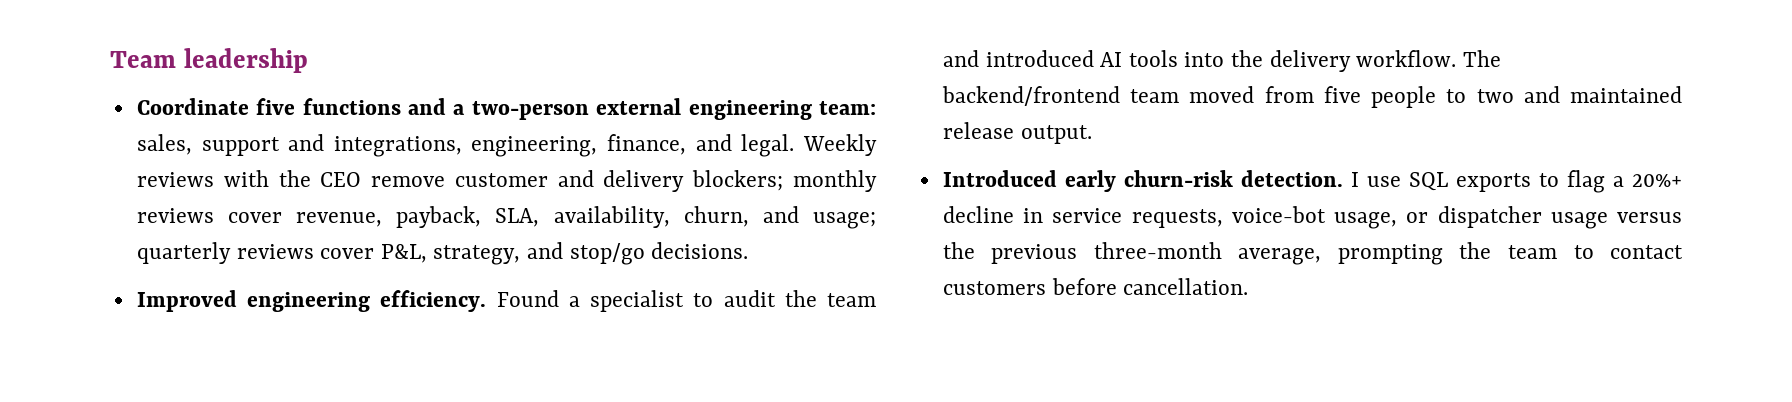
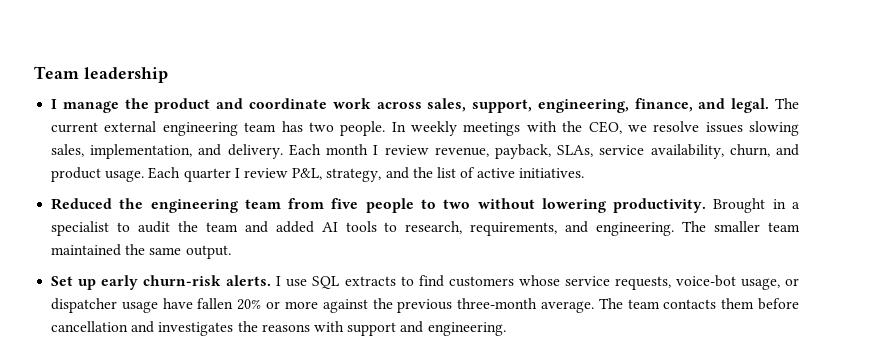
[136,98,877,120] [136,134,878,157] [136,170,877,192] [136,206,877,229] [136,242,749,265] [136,290,559,312] Coordinate five functions and a two-person external engineering team: sales, support and integrations, engineering, finance, and legal. Weekly reviews with the CEO remove customer and delivery blockers; monthly reviews cover revenue, payback, SLA, availability, churn, and usage; quarterly reviews cover P&L, strategy, and stop/go decisions. // Improved engineering efficiency. Found -> [51,98,799,113] [51,121,800,136] [51,144,800,159] [51,167,585,182] [51,198,786,213] I manage the product and coordinate work across sales, support, engineering, finance, and legal. The current external engineering team has two people. In weekly meetings with the CEO, we resolve issues slowing sales, implementation, and delivery. Each month I review revenue, payback, SLAs, service availability, churn, and product usage. Each quarter I review P&L, strategy, and the list of active initiatives. // Reduced the engineering team from five people to two without lowering productivity. Brought in
[985,50,1094,67] introduced -> [275,221,314,233] added
[1184,50,1501,72] [941,86,1682,108] [942,122,1014,139] into the delivery workflow. The backend/frontend team moved from five people to two and maintained release -> [384,221,801,236] [51,244,182,256] to research, requirements, and engineering. The smaller team maintained the same
[942,170,1057,187] Introduced -> [51,276,97,290] Set up
[1240,170,1343,187] detection. -> [226,275,272,286] alerts.
[1455,170,1682,193] [942,206,1044,223] exports to flag a 20%+ decline in -> [344,275,560,287] extracts to find customers whose
[1617,212,1682,223] [942,242,1683,265] [942,278,1249,295] versus the previous three-month average, prompting the team to contact customers before cancellation. -> [162,298,800,313] [51,321,506,336] have fallen 20% or more against the previous three-month average. The team contacts them before cancellation and investigates the reasons with support and engineering.

